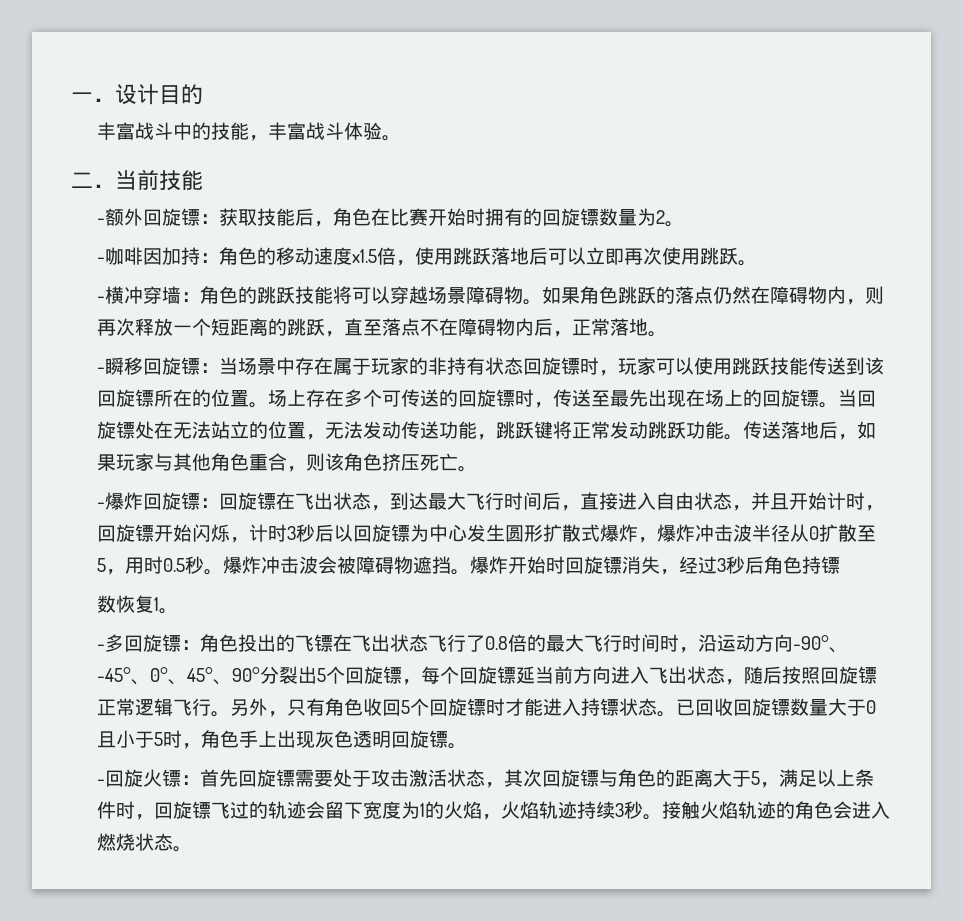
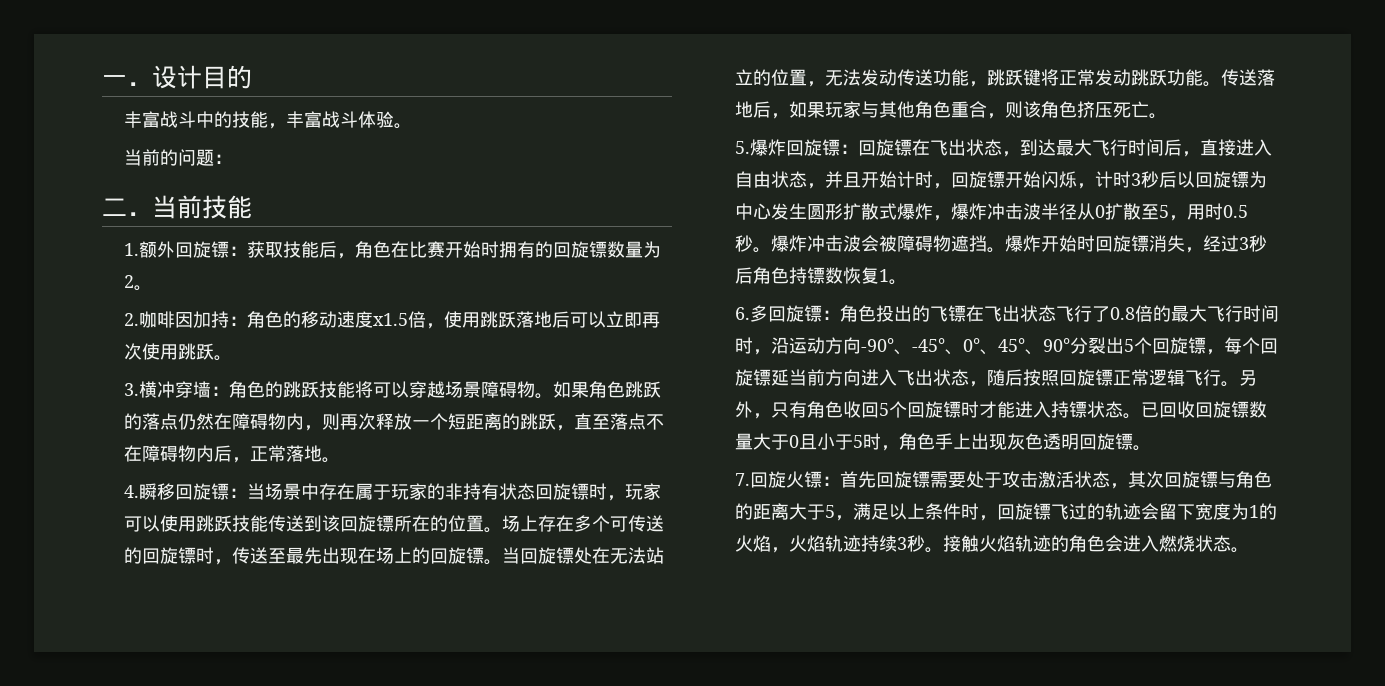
(402, 138) none -> [123,149,232,166] // 当前的问题：
[97,218,106,224] - -> [123,243,139,256] 1.
[97,257,106,263] - -> [123,313,139,326] 2.
[97,296,106,302] - -> [123,383,139,396] 3.
[97,367,106,373] - -> [123,485,139,498] 4.
[97,502,106,508] - -> [734,141,750,154] 5.
(841, 565) // -> (825, 275) none
[97,644,106,650] - -> [734,307,750,320] 6.
[97,779,106,785] - -> [734,473,750,486] 7.

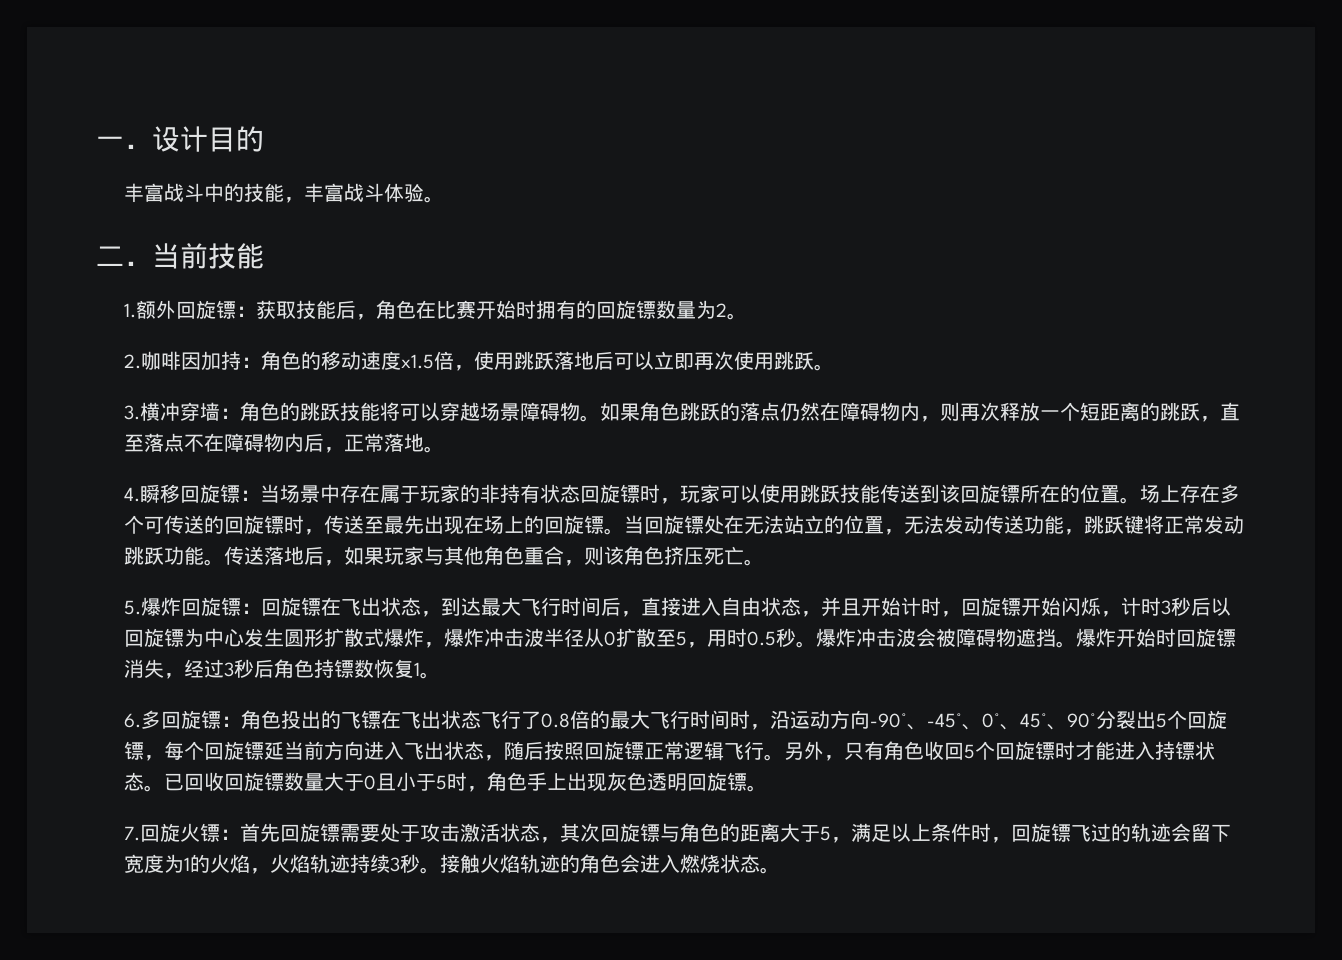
[123,149,232,166] // 当前的问题： -> (445, 199) none

